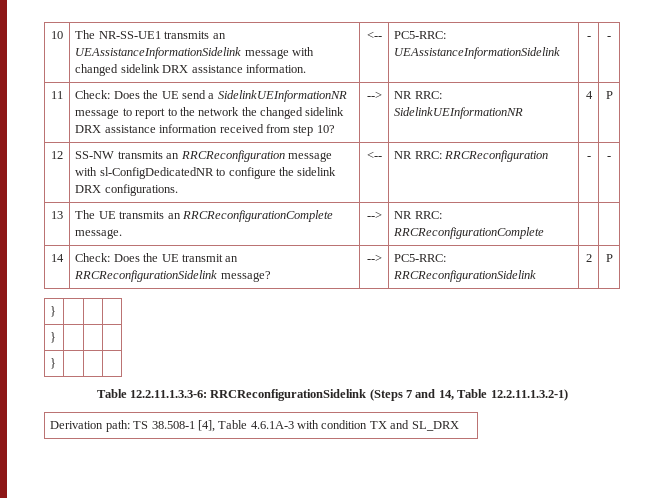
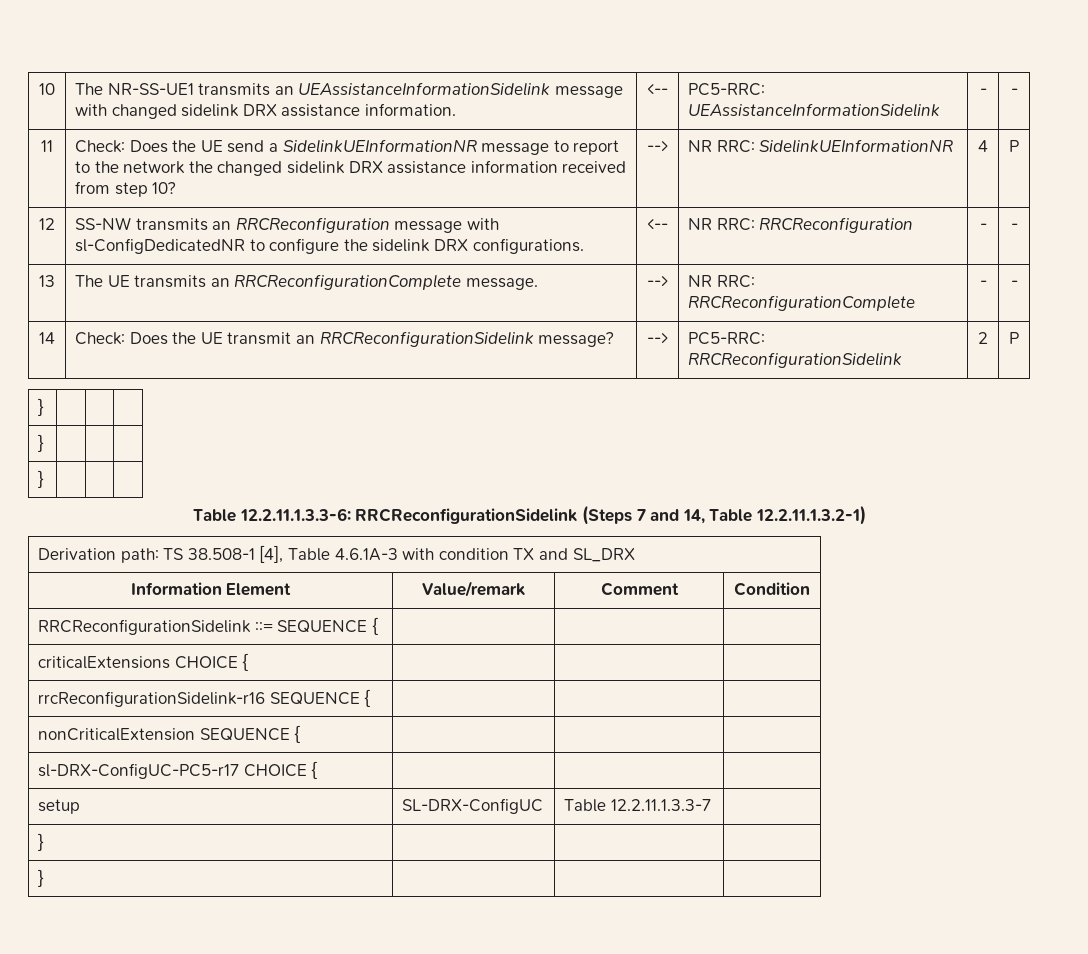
(545, 233) | -> [979,280,987,287] [1010,280,1018,287] - | -
(459, 426) none -> [130,582,292,596] [422,581,525,597] [600,582,679,596] [734,582,810,596] [38,617,378,635] [38,653,249,671] [38,689,371,707] [38,725,301,743] [38,761,318,779] [38,799,81,814] [402,798,544,814] [564,799,711,812] [38,833,45,851] [38,869,45,887] // Information Element | Value/remark | Comment | Condition // RRCReconfigurationSidelink ::= SEQUENCE { | | | // criticalExtensions CHOICE { | | | // rrcReconfigurationSidelink-r16 SEQUENCE { | | | // nonCriticalExtension SEQUENCE { | | | // sl-DRX-ConfigUC-PC5-r17 CHOICE { | | | // setup | SL-DRX-ConfigUC | Table 12.2.11.1.3.3-7 | // } | | | // } | | |

